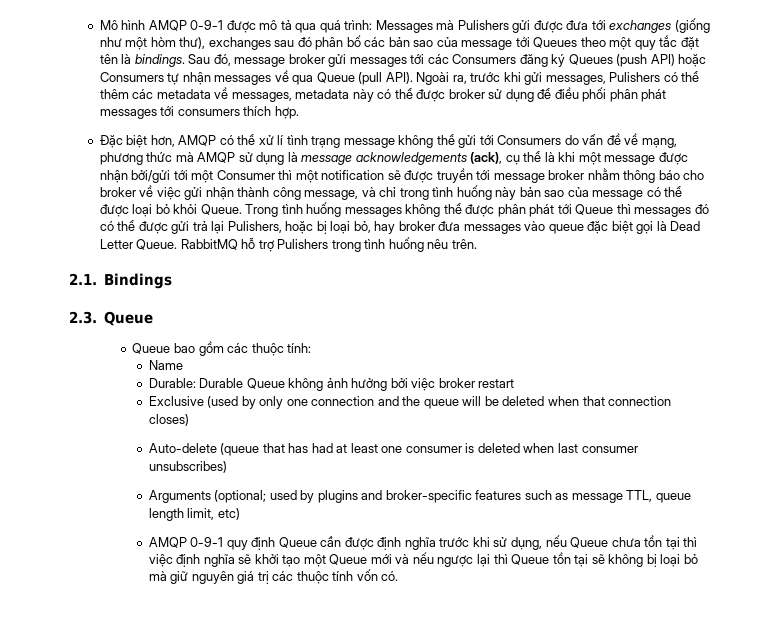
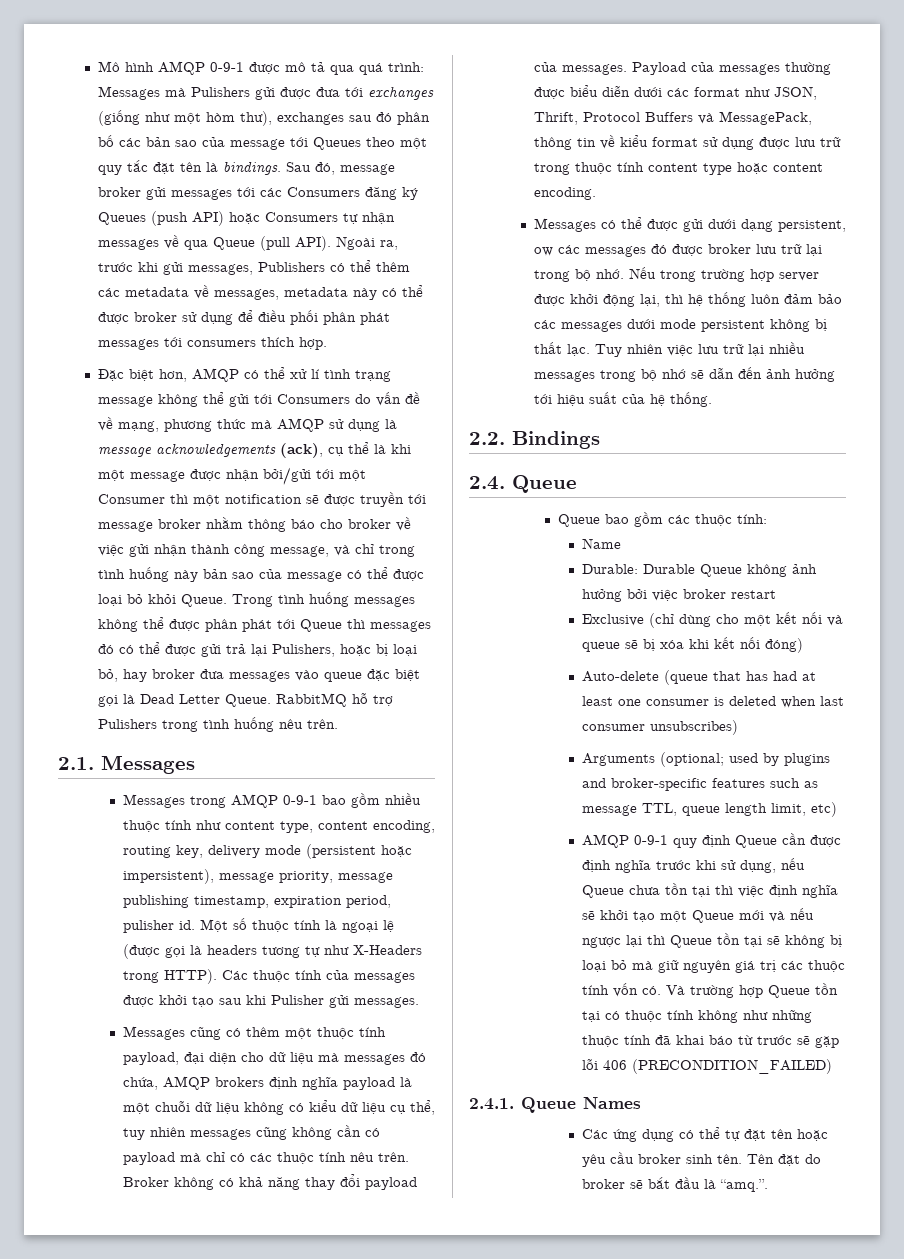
[609,72,661,82] Pulishers -> [258,262,326,272] Publishers
(97, 279) none -> [101,755,196,774] [122,793,421,808] [122,820,435,833] [122,844,412,859] [122,869,393,884] [122,895,391,908] [122,918,394,933] [122,944,422,959] [122,969,415,984] [122,995,419,1008] [122,1026,386,1040] [122,1052,426,1065] [122,1076,412,1090] [122,1100,435,1115] [122,1125,380,1140] [122,1152,409,1165] [122,1174,417,1190] [533,62,831,75] [533,85,817,100] [533,111,812,125] [533,135,841,150] [533,162,823,175] [533,187,596,200] [533,217,846,232] [533,244,822,257] [533,267,819,282] [533,292,842,307] [533,319,827,332] [533,342,805,357] [533,367,835,382] [533,392,712,407] [469,432,505,445] Messages // Messages trong AMQP 0-9-1 bao gồm nhiều thuộc tính như content type, content encoding, routing key, delivery mode (persistent hoặc impersistent), message priority, message publishing timestamp, expiration period, pulisher id. Một số thuộc tính là ngoại lệ (được gọi là headers tương tự như X-Headers trong HTTP). Các thuộc tính của messages được khởi tạo sau khi Pulisher gửi messages. // Messages cũng có thêm một thuộc tính payload, đại diện cho dữ liệu mà messages đó chứa, AMQP brokers định nghĩa payload là một chuỗi dữ liệu không có kiểu dữ liệu cụ thể, tuy nhiên messages cũng không cần có payload mà chỉ có các thuộc tính nêu trên. Broker không có khả năng thay đổi payload của messages. Payload của messages thường được biểu diễn dưới các format như JSON, Thrift, Protocol Buffers và MessagePack, thông tin về kiểu format sử dụng được lưu trữ trong thuộc tính content type hoặc content encoding. // Messages có thể được gửi dưới dạng persistent, ow các messages đó được broker lưu trữ lại trong bộ nhớ. Nếu trong trường hợp server được khởi động lại, thì hệ thống luôn đảm bảo các messages dưới mode persistent không bị thất lạc. Tuy nhiên việc lưu trữ lại nhiều messages trong bộ nhớ sẽ dẫn đến ảnh hưởng tới hiệu suất của hệ thống. // 2.2.
[69,311,97,324] 2.3. -> [469,476,505,490] 2.4.
[207,396,672,409] [148,414,189,426] (used by only one connection and the queue will be deleted when that connection closes) -> [649,612,844,628] [582,637,804,653] (chỉ dùng cho một kết nối và queue sẽ bị xóa khi kết nối đóng)
(399, 576) none -> [666,983,839,998] [582,1010,813,1023] [582,1035,840,1048] [582,1059,833,1074] [469,1097,642,1113] [582,1127,829,1142] [582,1152,822,1167] [582,1177,769,1192] Và trường hợp Queue tồn tại có thuộc tính không như những thuộc tính đã khai báo từ trước sẽ gặp lỗi 406 (PRECONDITION_FAILED) // 2.4.1. Queue Names // Các ứng dụng có thể tự đặt tên hoặc yêu cầu broker sinh tên. Tên đặt do broker sẽ bắt đầu là “amq.”.

